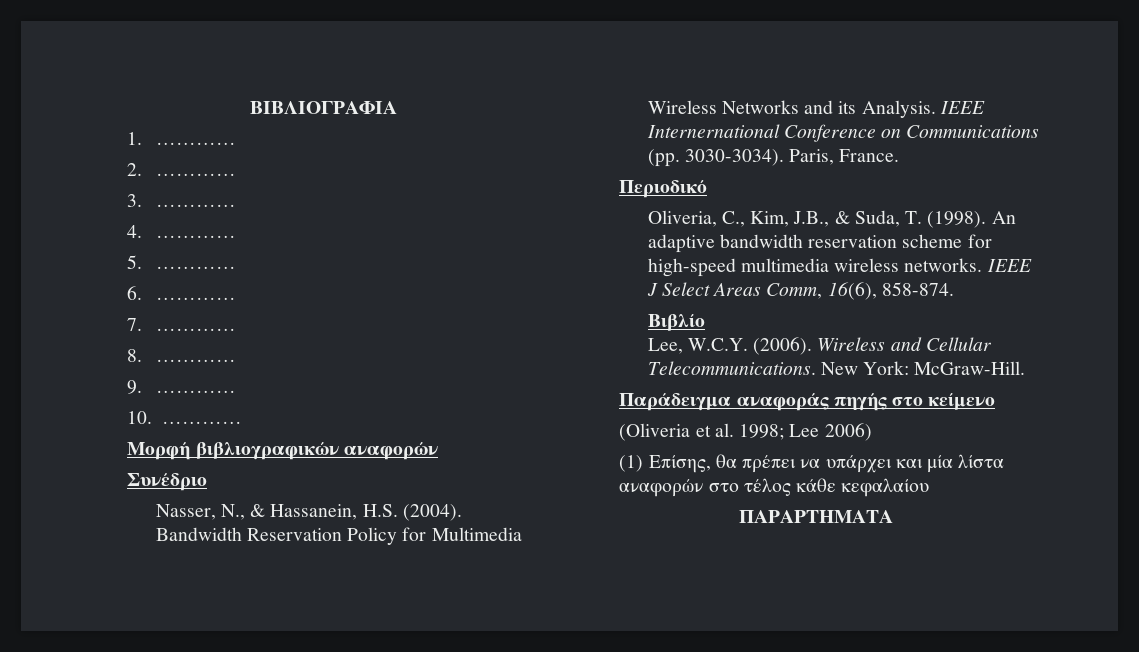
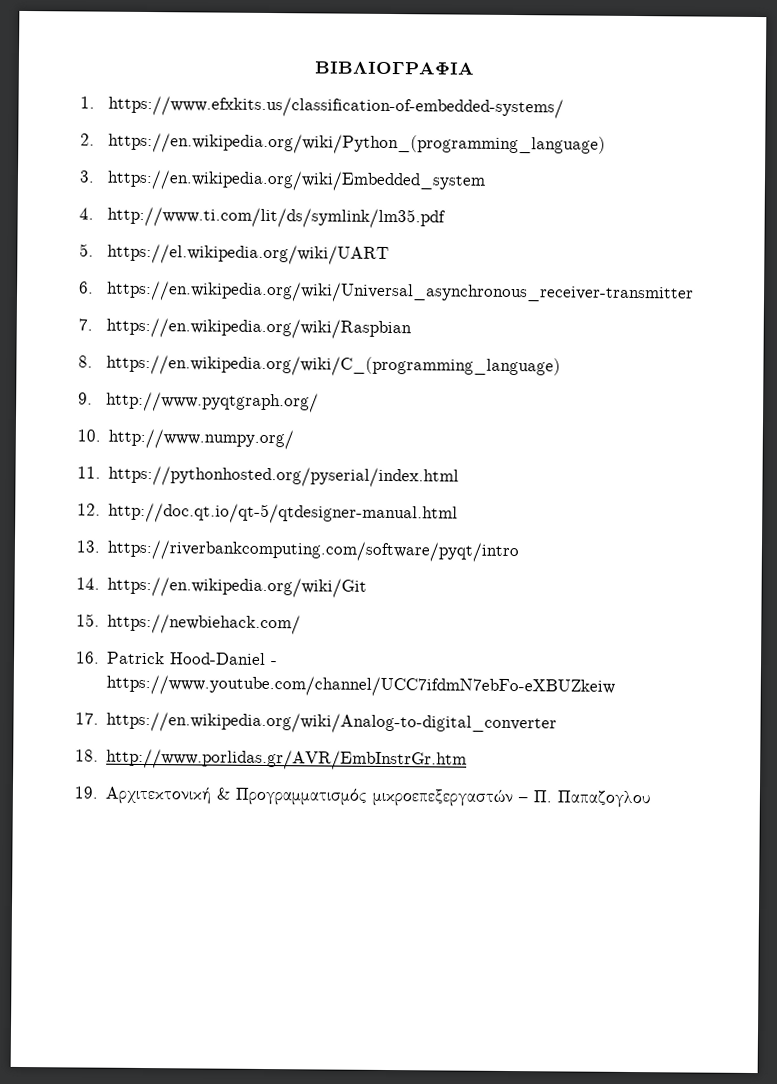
[155,142,236,145] ………… -> [107,95,564,119] https://www.efxkits.us/classification-of-embedded-systems/
[155,173,236,176] ………… -> [107,132,606,156] https://en.wikipedia.org/wiki/Python_(programming_language)
[155,204,236,207] ………… -> [106,169,486,192] https://en.wikipedia.org/wiki/Embedded_system
[155,235,236,238] ………… -> [106,206,446,229] http://www.ti.com/lit/ds/symlink/lm35.pdf
[155,266,236,269] ………… -> [106,243,389,265] https://el.wikipedia.org/wiki/UART
[155,297,236,300] ………… -> [105,280,694,305] https://en.wikipedia.org/wiki/Universal_asynchronous_receiver-transmitter
[155,328,236,331] ………… -> [105,317,412,340] https://en.wikipedia.org/wiki/Raspbian
[155,359,236,362] ………… -> [105,354,561,378] https://en.wikipedia.org/wiki/C_(programming_language)
[155,390,236,393] ………… -> [105,391,319,413] http://www.pyqtgraph.org/
[162,421,243,424] [127,442,438,460] [127,473,208,491] [155,504,462,521] [155,527,522,545] [647,100,985,118] [646,124,1040,142] [647,149,900,167] [619,180,708,198] [647,210,1016,228] [647,234,992,253] [647,258,1032,277] [646,282,954,300] [647,314,705,331] [647,337,992,355] [647,361,1026,375] [619,393,996,411] [619,423,872,441] [619,454,1005,473] [619,478,930,497] [738,510,893,523] ………… // Μορφή βιβλιογραφικών αναφορών // Συνέδριο // Nasser, N., & Hassanein, H.S. (2004). Bandwidth Reservation Policy for Multimedia Wireless Networks and its Analysis. IEEE Internernational Conference on Communications (pp. 3030-3034). Paris, France. // Περιοδικό // Oliveria, C., Kim, J.B., & Suda, T. (1998). An adaptive bandwidth reservation scheme for high-speed multimedia wireless networks. IEEE J Select Areas Comm, 16(6), 858-874. // Βιβλίο // Lee, W.C.Y. (2006). Wireless and Cellular Telecommunications. New York: McGraw-Hill. // Παράδειγμα αναφοράς πηγής στο κείμενο // (Oliveria et al. 1998; Lee 2006) // (1) Επίσης, θα πρέπει να υπάρχει και μία λίστα αναφορών στο τέλος κάθε κεφαλαίου // ΠΑΡΑΡΤΗΜΑΤΑ -> [108,428,295,450] [76,465,460,488] [76,502,459,525] [75,539,520,563] [75,576,368,598] [75,613,302,635] [74,651,279,666] [106,674,616,698] [74,711,558,735] [74,748,468,771] [73,786,652,808] http://www.numpy.org/ // 11. https://pythonhosted.org/pyserial/index.html // 12. http://doc.qt.io/qt-5/qtdesigner-manual.html // 13. https://riverbankcomputing.com/software/pyqt/intro // 14. https://en.wikipedia.org/wiki/Git // 15. https://newbiehack.com/ // 16. Patrick Hood-Daniel - https://www.youtube.com/channel/UCC7ifdmN7ebFo-eXBUZkeiw // 17. https://en.wikipedia.org/wiki/Analog-to-digital_converter // 18. http://www.porlidas.gr/AVR/EmbInstrGr.htm // 19. Αρχιτεκτονική & Προγραμματισμός μικροεπεξεργαστών – Π. Παπαζογλου

